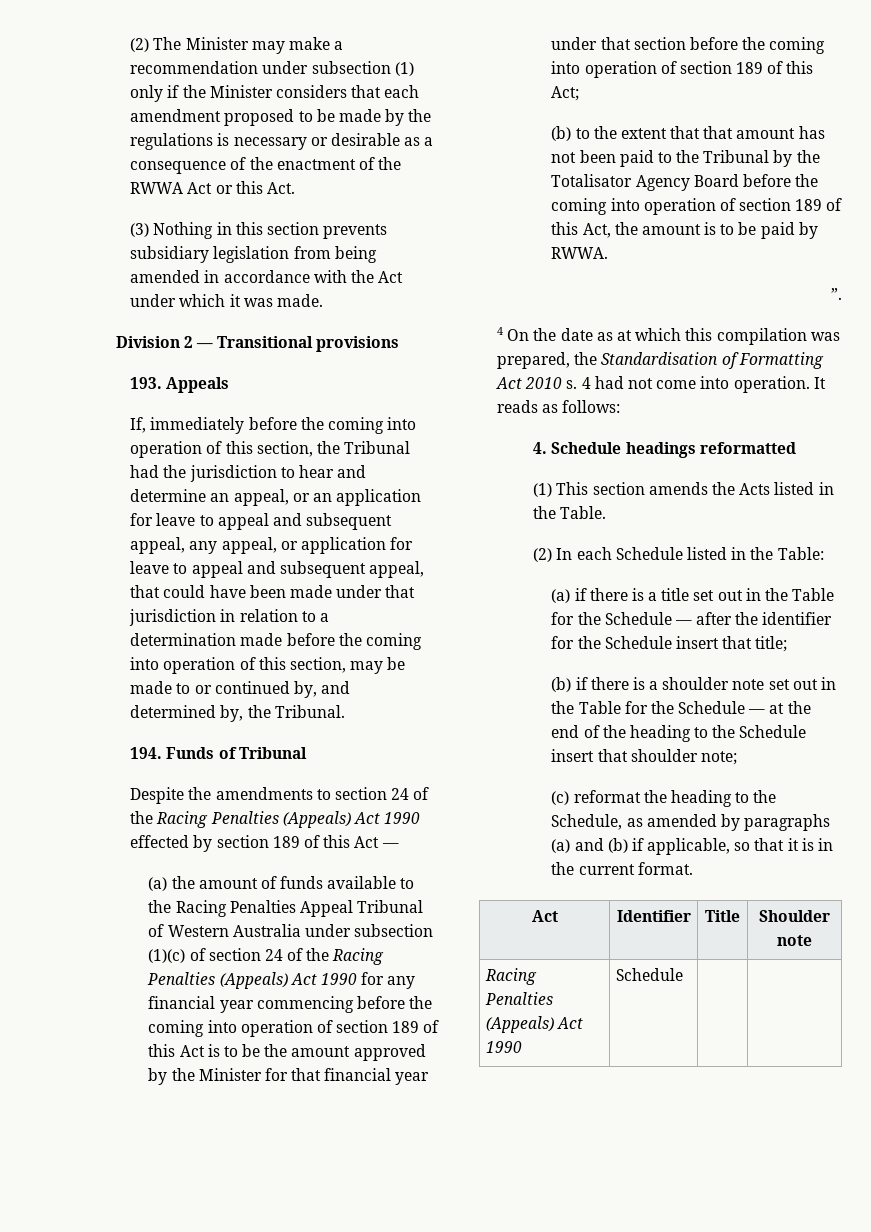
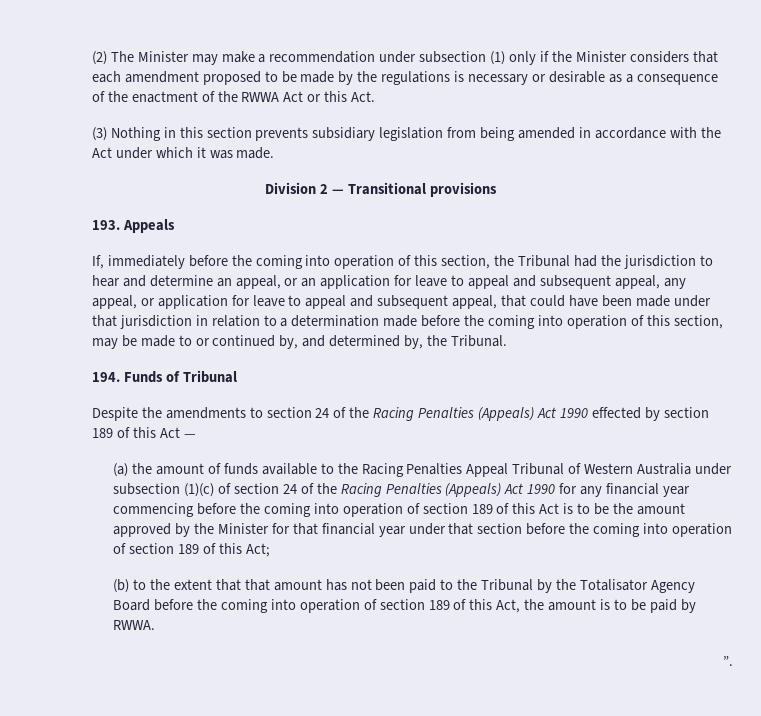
[497,327,840,345] [497,352,824,369] [496,376,826,393] [497,400,621,413] [533,442,796,458] [533,482,834,497] [533,506,607,519] [533,547,824,562] [551,588,835,603] [551,612,833,625] [551,636,788,652] [551,677,836,692] [551,701,811,714] [551,725,807,742] [551,749,737,765] [551,790,777,807] [551,814,831,831] [551,838,833,855] [551,862,693,875] [531,910,558,922] [616,910,691,922] [705,910,740,922] [759,910,830,922] [777,935,812,946] [484,968,537,985] [484,992,553,1005] [485,1016,584,1033] [485,1041,522,1053] [615,968,683,981] // 4 On the date as at which this compilation was prepared, the Standardisation of Formatting Act 2010 s. 4 had not come into operation. It reads as follows: // 4. Schedule headings reformatted // (1) This section amends the Acts listed in the Table. // (2) In each Schedule listed in the Table: // (a) if there is a title set out in the Table for the Schedule — after the identifier for the Schedule insert that title; // (b) if there is a shoulder note set out in the Table for the Schedule — at the end of the heading to the Schedule insert that shoulder note; // (c) reformat the heading to the Schedule, as amended by paragraphs (a) and (b) if applicable, so that it is in the current format. // Act | Identifier | Title | Shoulder note // Racing Penalties (Appeals) Act 1990 | Schedule | | -> (733, 661) none

